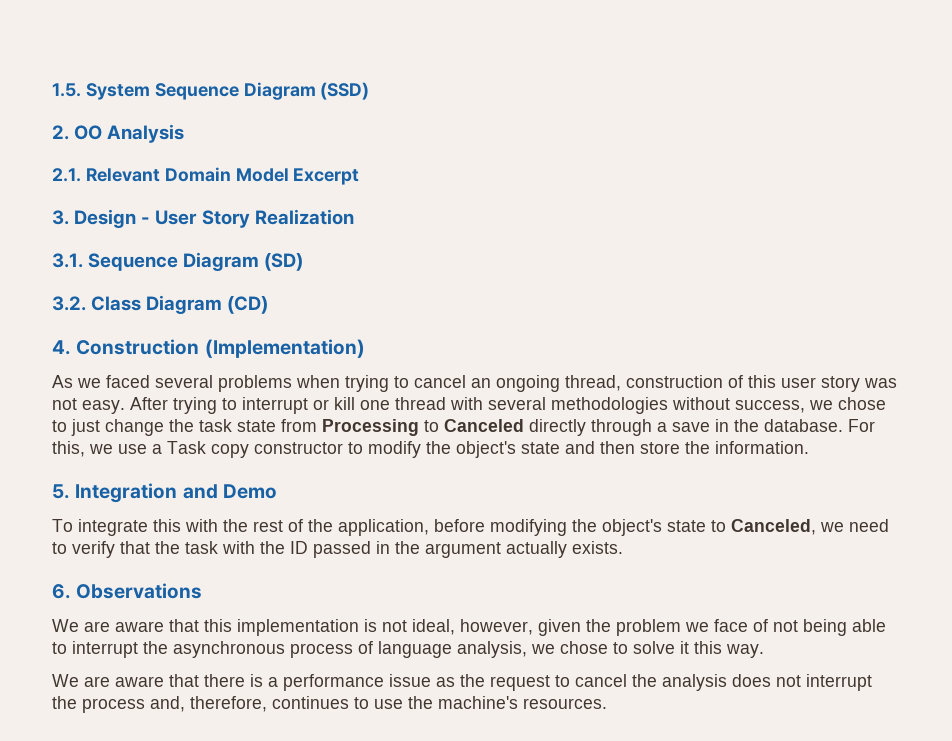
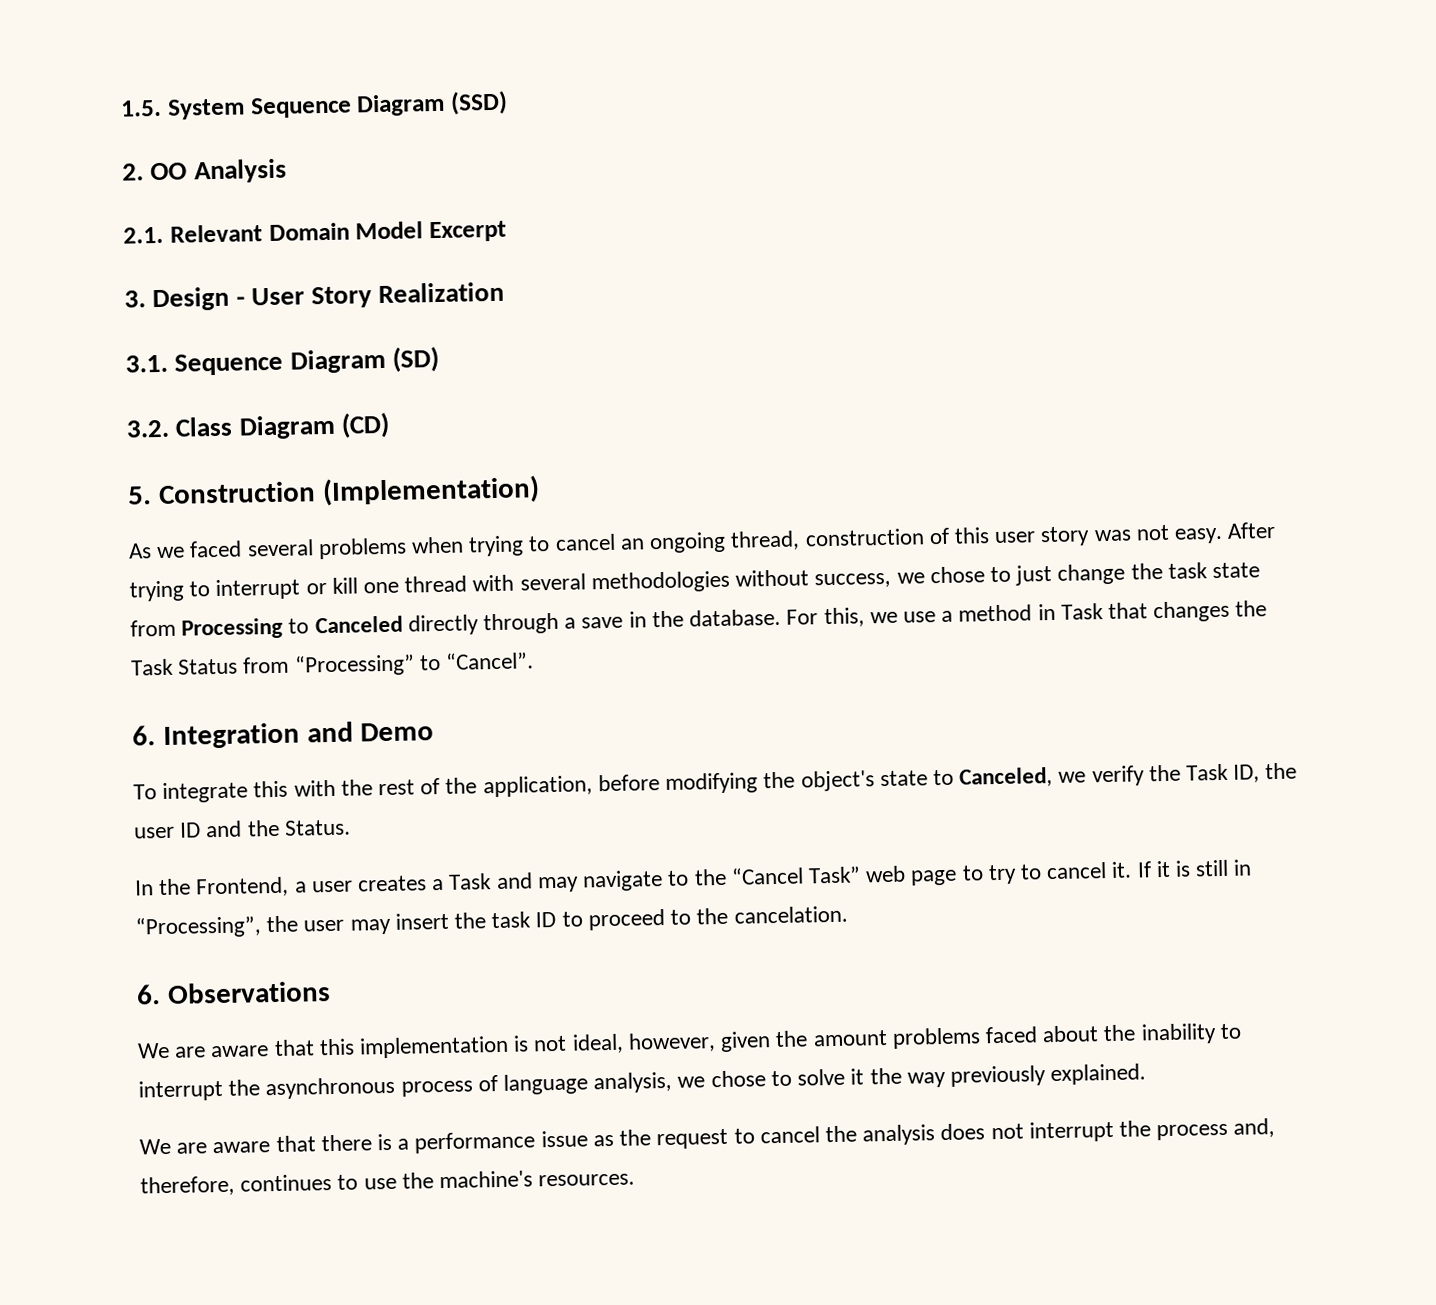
[52,340,71,355] 4. -> [127,486,152,505] 5.
[167,441,809,458] [52,484,70,499] Task copy constructor to modify the object's state and then store the information. // 5. -> [958,600,1268,623] [131,651,535,677] [132,725,156,746] method in Task that changes the Task Status from “Processing” to “Cancel”. // 6.
[849,519,889,532] [52,541,623,558] need to verify that the task with the ID passed in the argument actually exists. -> [1091,762,1298,787] [134,819,351,839] [135,859,1253,898] [135,905,848,939] verify the Task ID, the user ID and the Status. // In the Frontend, a user creates a Task and may navigate to the “Cancel Task” web page to try to cancel it. If it is still in “Processing”, the user may insert the task ID to proceed to the cancelation.
[616,619,886,636] problem we face of not being able -> [812,1023,1217,1049] amount problems faced about the inability
[694,641,764,658] this way. -> [869,1063,1147,1088] the way previously explained.

